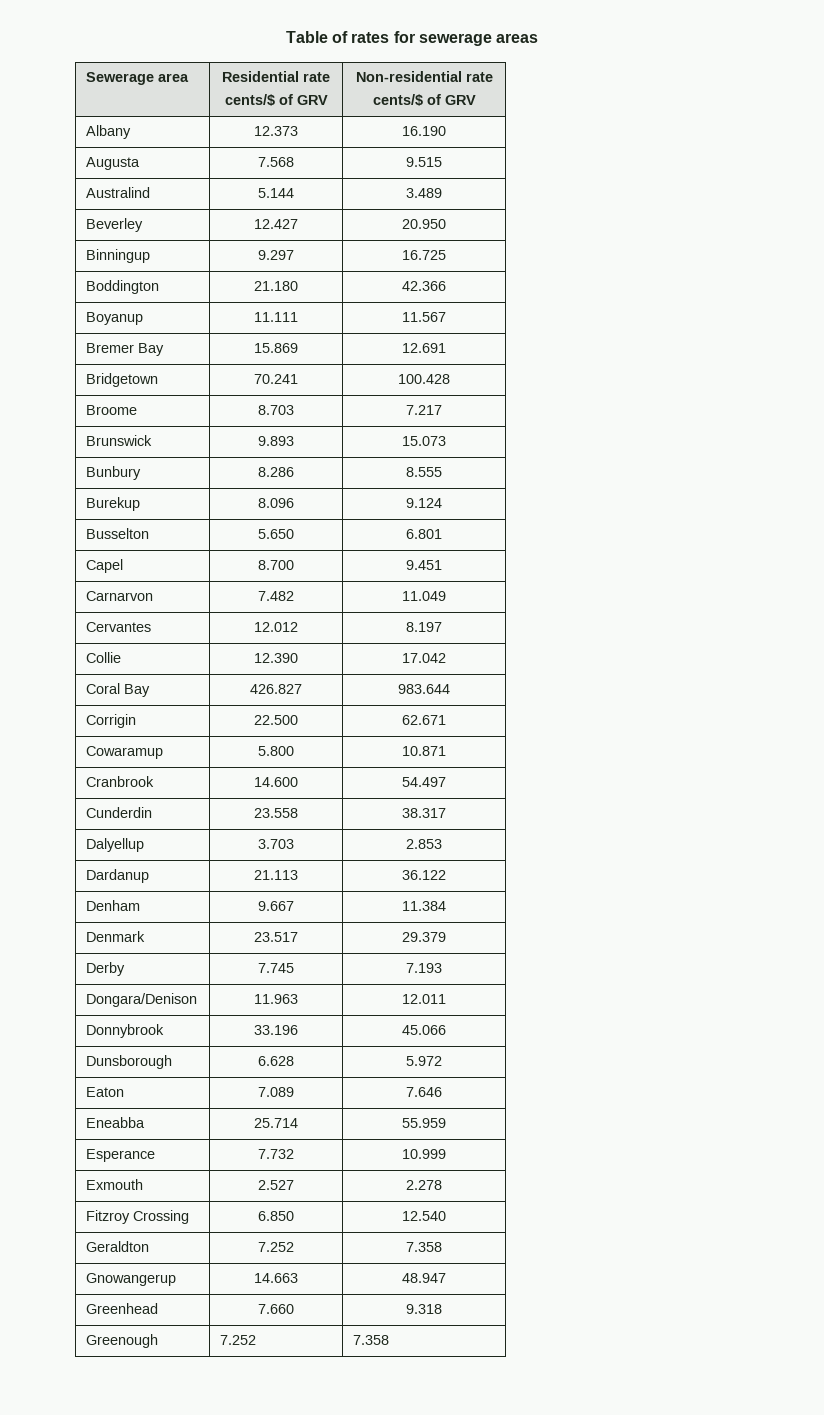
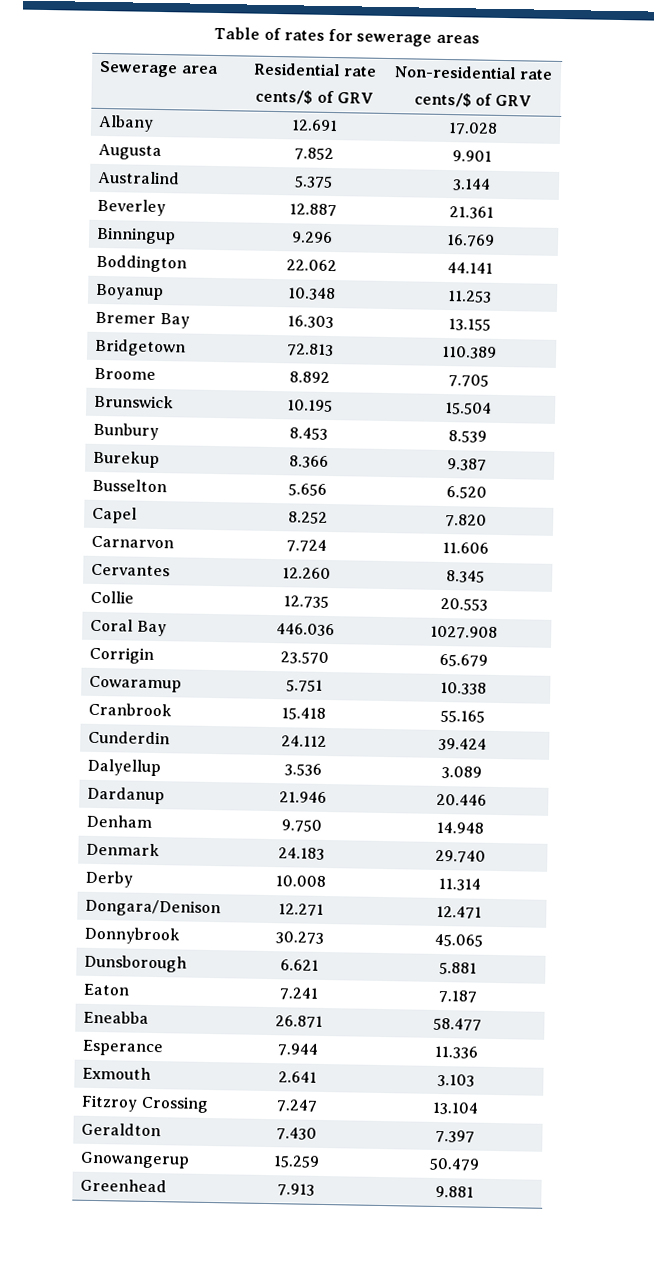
[253,126,298,136] [402,126,446,136] 12.373 | 16.190 -> [290,119,338,132] [447,122,498,135] 12.691 | 17.028
[258,157,294,167] [406,157,442,167] 7.568 | 9.515 -> [293,147,334,161] [452,150,492,162] 7.852 | 9.901
[258,188,294,198] [406,188,442,198] 5.144 | 3.489 -> [293,175,333,189] [452,178,491,191] 5.375 | 3.144
[253,219,298,229] [402,219,446,229] 12.427 | 20.950 -> [288,203,337,217] [448,206,494,219] 12.887 | 21.361
[258,250,294,260] [402,250,446,260] 9.297 | 16.725 -> [292,231,333,244] [446,234,495,247] 9.296 | 16.769
[253,281,298,291] [402,281,446,291] 21.180 | 42.366 -> [286,259,337,272] [447,262,493,274] 22.062 | 44.141
[253,312,298,322] [402,312,446,322] 11.111 | 11.567 -> [287,287,336,301] [447,290,492,303] 10.348 | 11.253
[253,343,298,353] [402,343,446,353] 15.869 | 12.691 -> [287,315,334,329] [447,318,491,331] 16.303 | 13.155
[253,374,298,384] [398,374,450,384] 70.241 | 100.428 -> [287,343,334,357] [441,345,497,359] 72.813 | 110.389
[258,405,294,415] [406,405,442,415] 8.703 | 7.217 -> [289,371,330,383] [447,374,489,387] 8.892 | 7.705
[258,436,294,446] [402,436,446,446] 9.893 | 15.073 -> [286,399,333,413] [444,402,492,415] 10.195 | 15.504
[258,467,294,477] [406,467,442,477] 8.286 | 8.555 -> [289,427,328,440] [447,430,487,443] 8.453 | 8.539
[258,498,294,508] [406,498,442,508] 8.096 | 9.124 -> [288,455,329,468] [447,458,487,471] 8.366 | 9.387
[258,529,294,539] [406,529,442,539] 5.650 | 6.801 -> [288,483,327,496] [445,486,487,499] 5.656 | 6.520
[258,560,294,570] [406,560,442,570] 8.700 | 9.451 -> [287,511,328,524] [445,514,487,527] 8.252 | 7.820
[258,591,294,601] [402,591,446,601] 7.482 | 11.049 -> [286,539,327,552] [441,541,489,554] 7.724 | 11.606
[253,622,298,632] [406,622,442,632] 12.012 | 8.197 -> [282,567,331,580] [445,570,485,583] 12.260 | 8.345
[253,653,298,663] [402,653,446,663] 12.390 | 17.042 -> [282,595,329,609] [440,597,488,611] 12.735 | 20.553
[249,684,302,694] [398,684,450,694] 426.827 | 983.644 -> [276,623,335,637] [430,625,498,639] 446.036 | 1027.908
[253,715,298,725] [402,715,446,725] 22.500 | 62.671 -> [280,651,329,665] [438,653,488,667] 23.570 | 65.679
[258,746,294,756] [402,746,446,756] 5.800 | 10.871 -> [286,679,323,692] [439,681,487,695] 5.751 | 10.338
[253,777,298,787] [402,777,446,787] 14.600 | 54.497 -> [281,707,326,720] [439,709,485,723] 15.418 | 55.165
[253,808,298,818] [402,808,446,818] 23.558 | 38.317 -> [280,735,327,747] [437,737,487,751] 24.112 | 39.424
[258,839,294,849] [406,839,442,849] 3.703 | 2.853 -> [283,763,322,776] [440,765,482,779] 3.536 | 3.089
[253,870,298,880] [402,870,446,880] 21.113 | 36.122 -> [278,791,327,804] [435,793,487,806] 21.946 | 20.446
[258,901,294,911] [402,901,446,911] 9.667 | 11.384 -> [281,819,322,832] [436,821,484,834] 9.750 | 14.948
[253,932,298,942] [402,932,446,942] 23.517 | 29.379 -> [278,847,325,860] [434,849,486,863] 24.183 | 29.740
[258,963,294,973] [406,963,442,973] 7.745 | 7.193 -> [275,875,326,888] [437,877,481,891] 10.008 | 11.314
[253,994,298,1004] [402,994,446,1004] 11.963 | 12.011 -> [277,903,324,916] [436,905,482,919] 12.271 | 12.471
[253,1025,298,1035] [402,1025,446,1035] 33.196 | 45.066 -> [275,931,324,944] [433,933,483,947] 30.273 | 45.065
[258,1056,294,1066] [406,1056,442,1066] 6.628 | 5.972 -> [280,959,319,971] [439,962,477,975] 6.621 | 5.881
[258,1087,294,1097] [406,1087,442,1097] 7.089 | 7.646 -> [279,987,318,1000] [437,989,477,1003] 7.241 | 7.187
[253,1118,298,1128] [402,1118,446,1128] 25.714 | 55.959 -> [274,1015,323,1028] [432,1017,482,1031] 26.871 | 58.477
[258,1149,294,1159] [402,1149,446,1159] 7.732 | 10.999 -> [277,1043,319,1056] [434,1045,478,1059] 7.944 | 11.336
[258,1180,294,1190] [406,1180,442,1190] 2.527 | 2.278 -> [278,1071,317,1083] [437,1073,475,1087] 2.641 | 3.103
[258,1211,294,1221] [402,1211,446,1221] 6.850 | 12.540 -> [276,1099,318,1112] [432,1101,479,1115] 7.247 | 13.104
[258,1242,294,1252] [406,1242,442,1252] 7.252 | 7.358 -> [276,1127,317,1140] [435,1129,475,1143] 7.430 | 7.397
[253,1273,298,1283] [402,1273,446,1283] 14.663 | 48.947 -> [272,1155,320,1168] [429,1157,480,1171] 15.259 | 50.479
[258,1304,294,1314] [406,1304,442,1314] [86,1334,159,1348] [220,1335,257,1345] [353,1335,390,1345] 7.660 | 9.318 // Greenough | 7.252 | 7.358 -> [276,1183,315,1196] [434,1185,474,1198] 7.913 | 9.881

